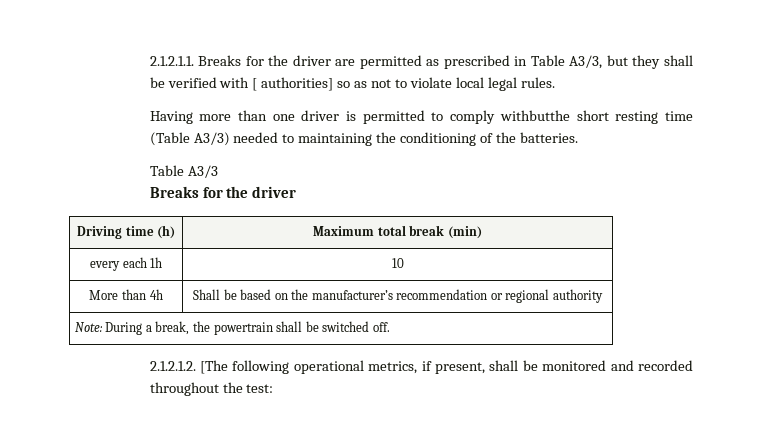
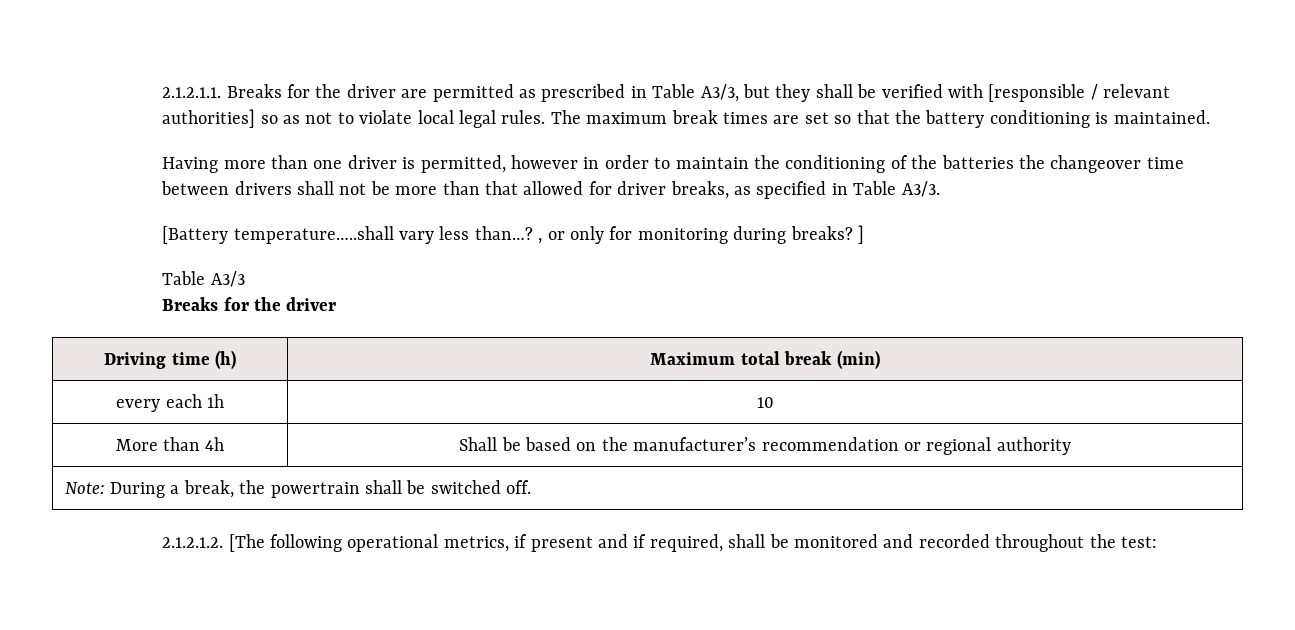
[252,78,258,91] [ -> [988,84,1171,102] [responsible / relevant
(555, 82) none -> [550,110,1210,128] The maximum break times are set so that the battery conditioning is maintained.
[362,110,693,124] [149,132,578,146] permitted to comply withbutthe short resting time (Table A3/3) needed to maintaining the conditioning of the batteries. -> [420,155,1184,173] [161,181,940,199] [162,225,864,244] permitted, however in order to maintain the conditioning of the batteries the changeover time between drivers shall not be more than that allowed for driver breaks, as specified in Table A3/3. // [Battery temperature…..shall vary less than…? , or only for monitoring during breaks? ]
[434,362,485,374] present, -> [530,534,723,552] present and if required,

